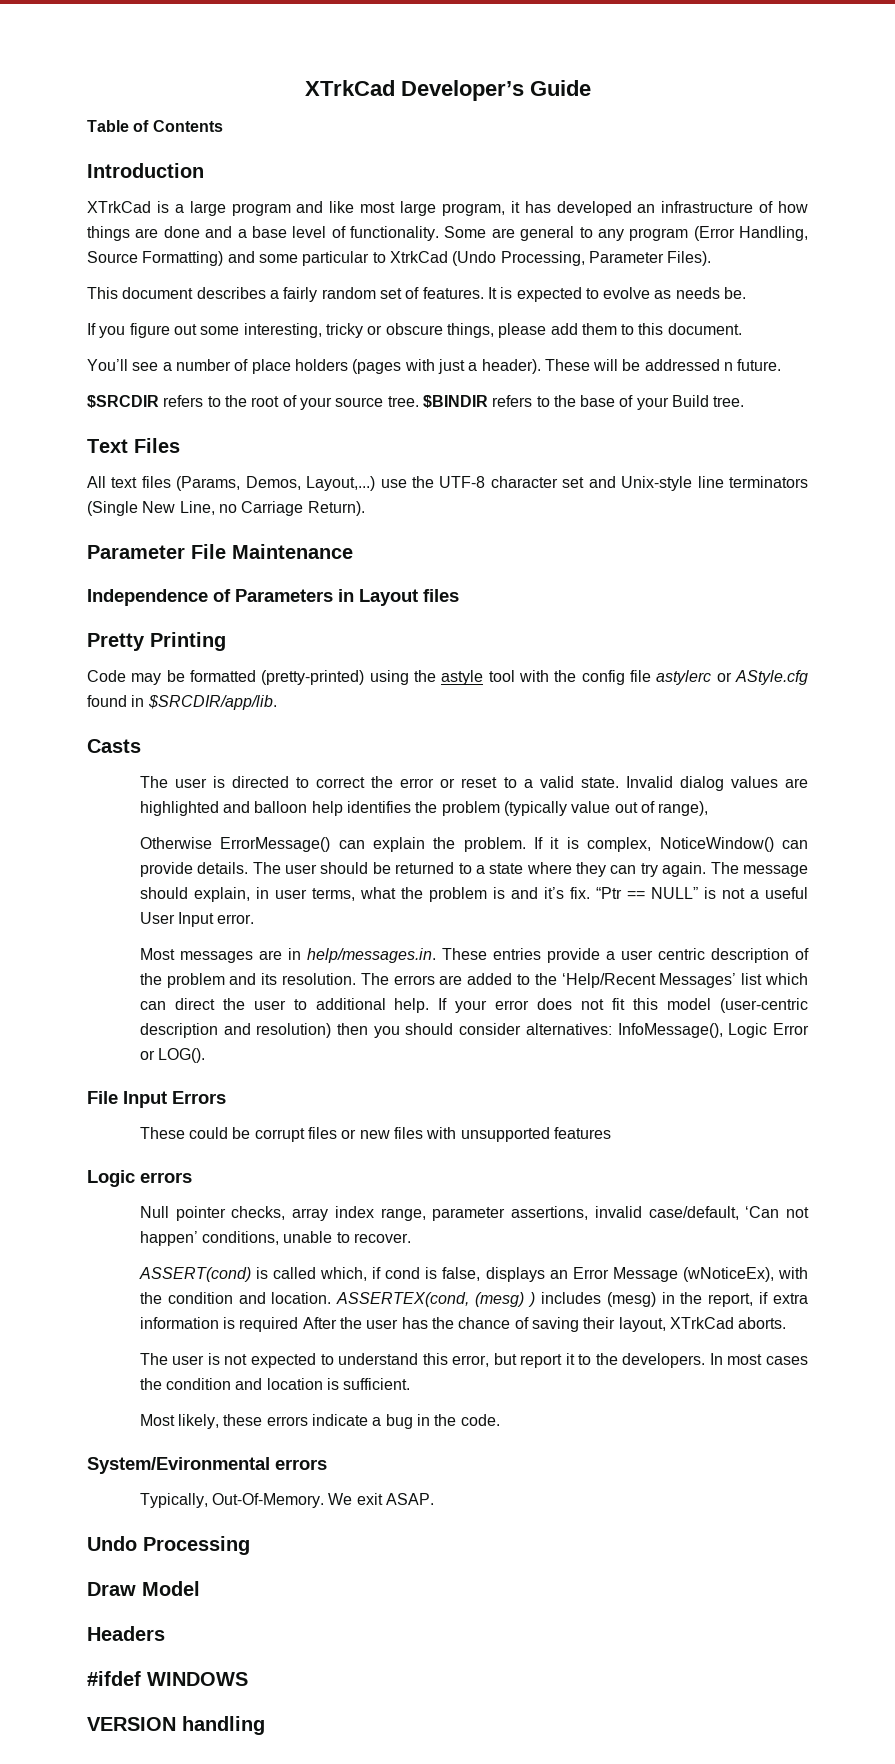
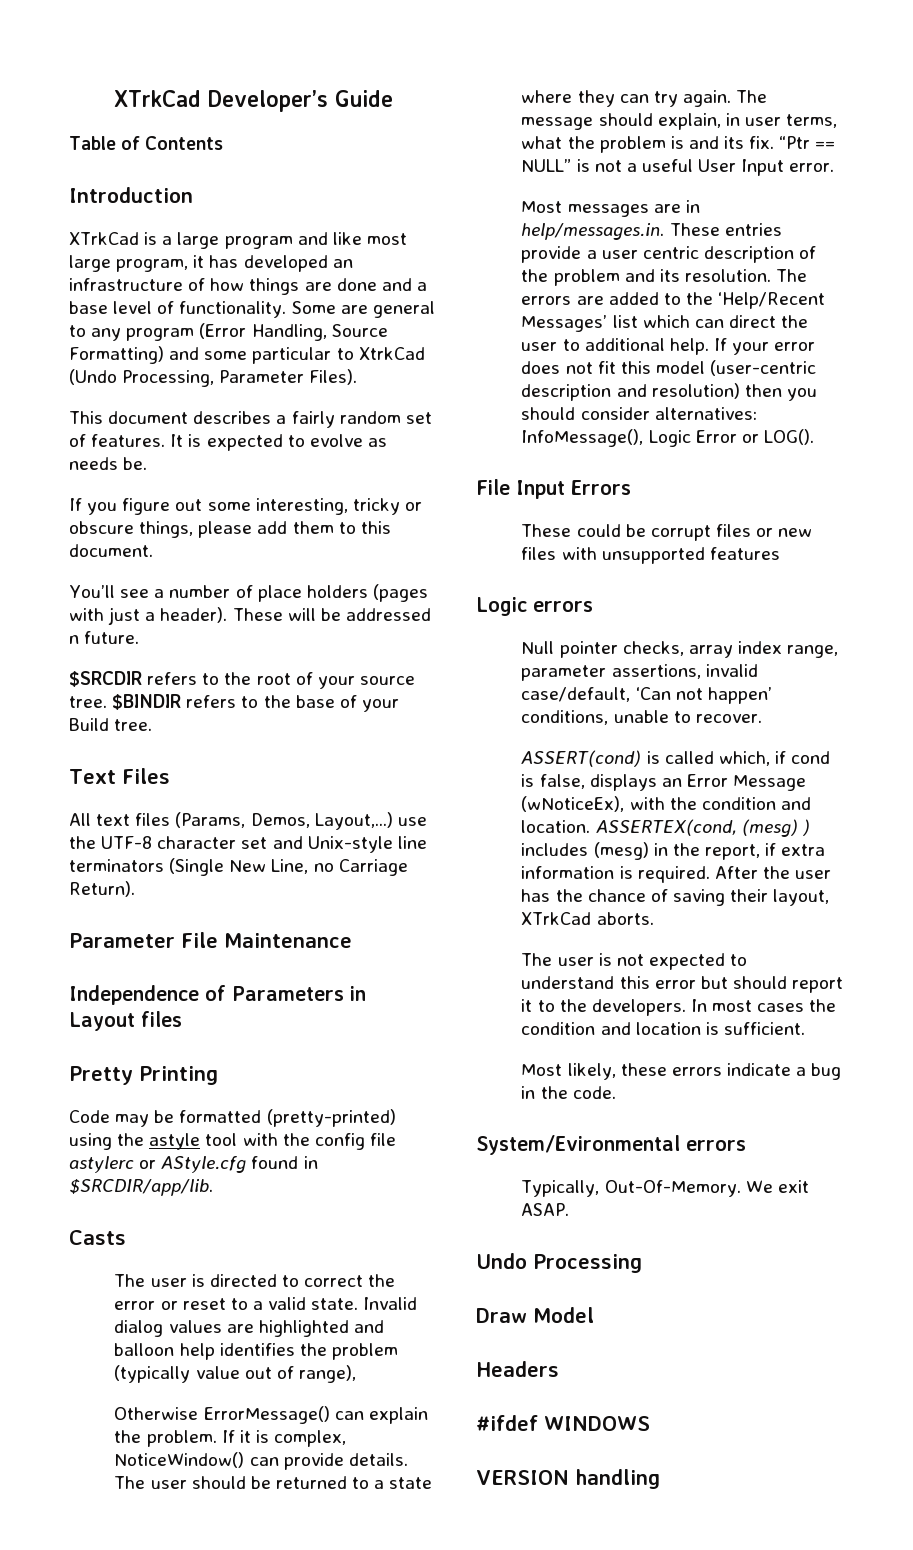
[543,887,564,899] it’s -> [724,136,745,149] its
[239,1317,299,1332] required -> [637,866,710,883] required.
[452,1353,517,1367] error, but -> [654,976,787,989] error but should

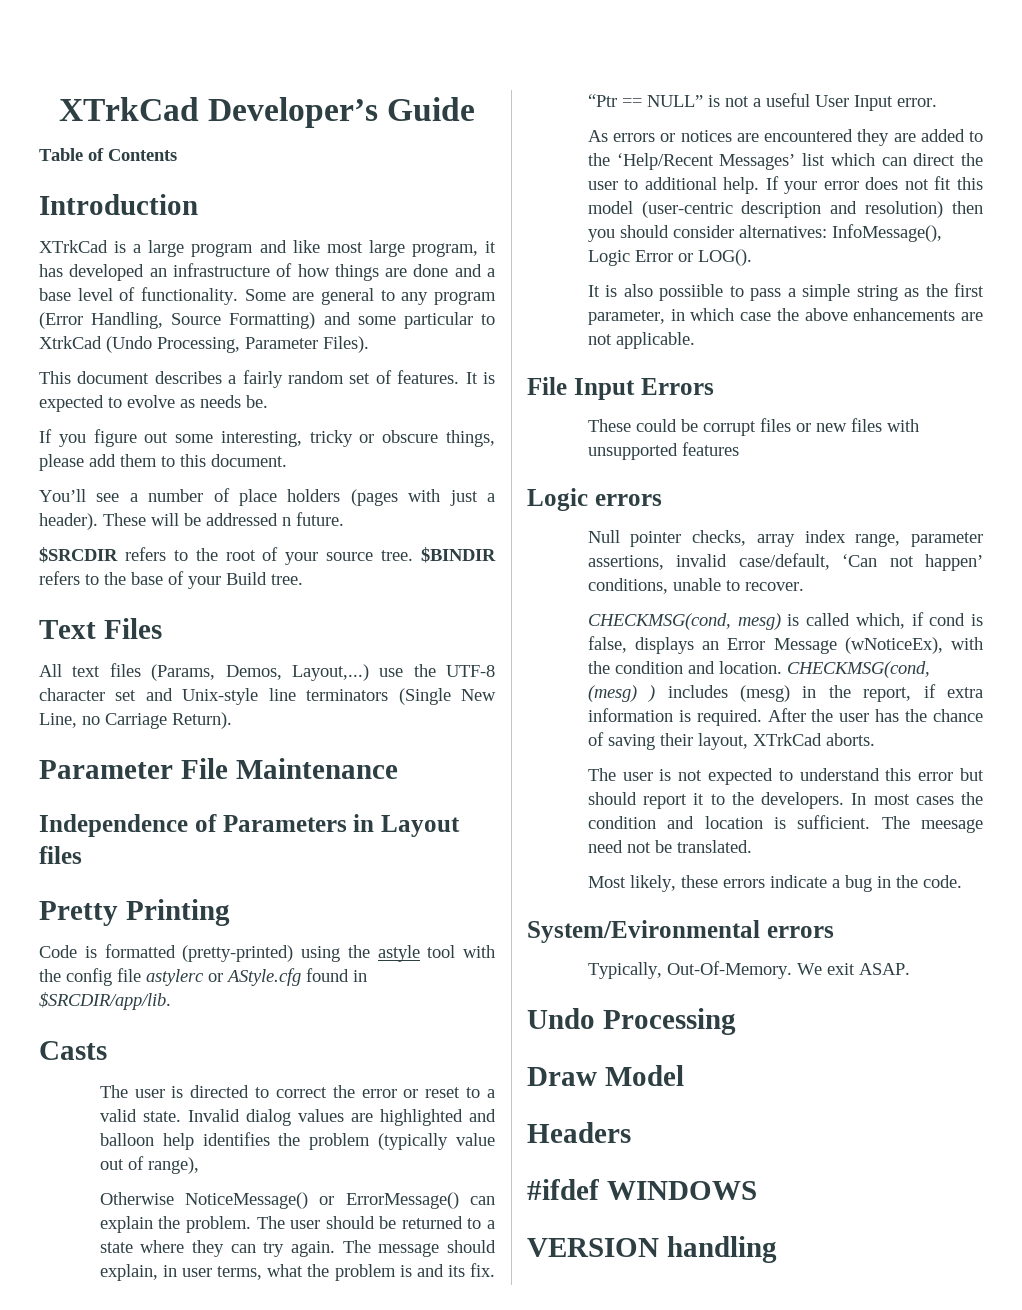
[115,1110,175,1127] may be -> [84,946,97,958] is
(199, 1413) none -> [185,1192,335,1209] NoticeMessage() or
[221,1430,347,1447] [114,1452,408,1470] If it is complex, NoticeWindow() can provide details. -> (251, 1224) none
[521,200,700,217] [521,223,782,240] [521,246,817,263] [521,269,808,286] [521,296,572,305] Most messages are in help/messages.in. These entries provide a user centric description of the problem and its resolution. The errors -> [587,129,890,146] As errors or notices are encountered they
(814, 437) none -> [587,283,984,301] [587,308,983,325] [587,332,695,349] // It is also possiible to pass a simple string as the first parameter, in which case the above enhancements are not applicable.
[521,750,642,767] ASSERT(cond) -> [587,613,781,630] CHECKMSG(cond, mesg)
[595,819,737,836] ASSERTEX(cond, -> [786,661,930,678] CHECKMSG(cond,
(805, 1028) none -> [881,816,983,833] [587,840,752,853] The meesage need not be translated.

